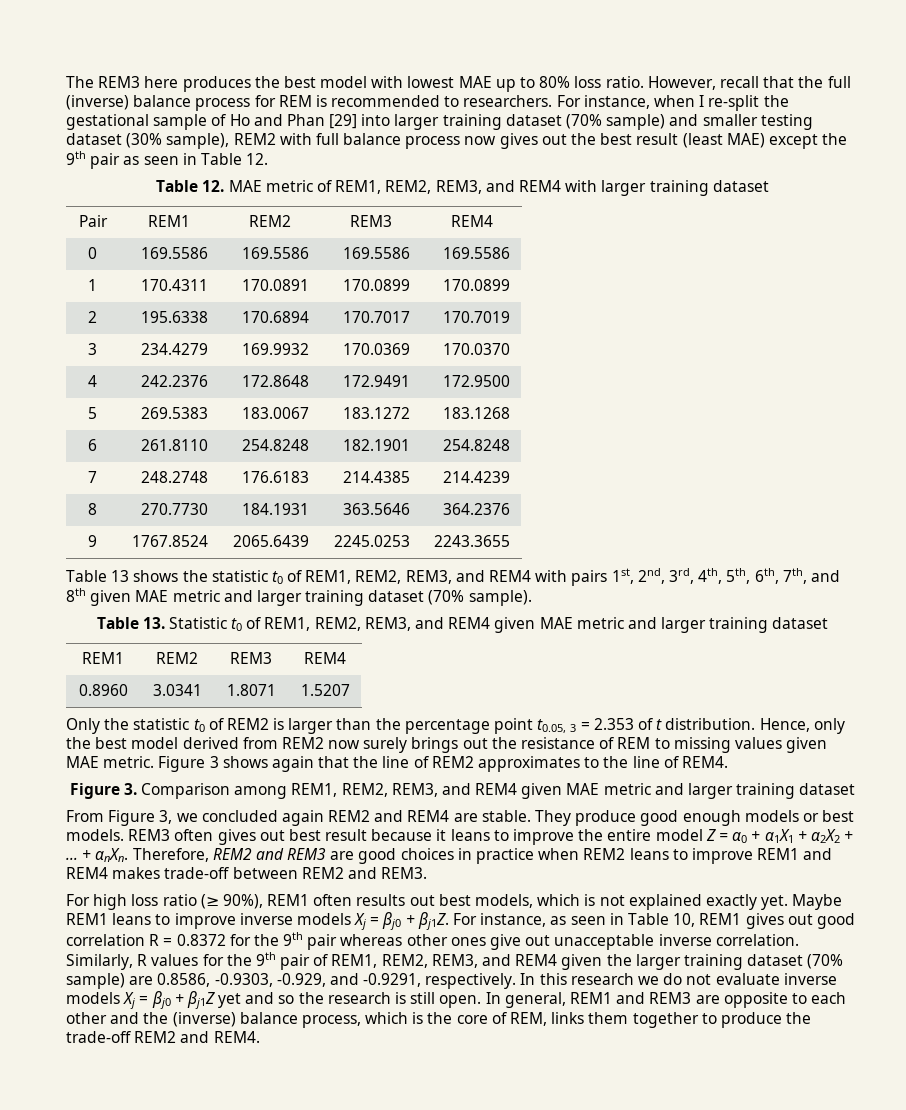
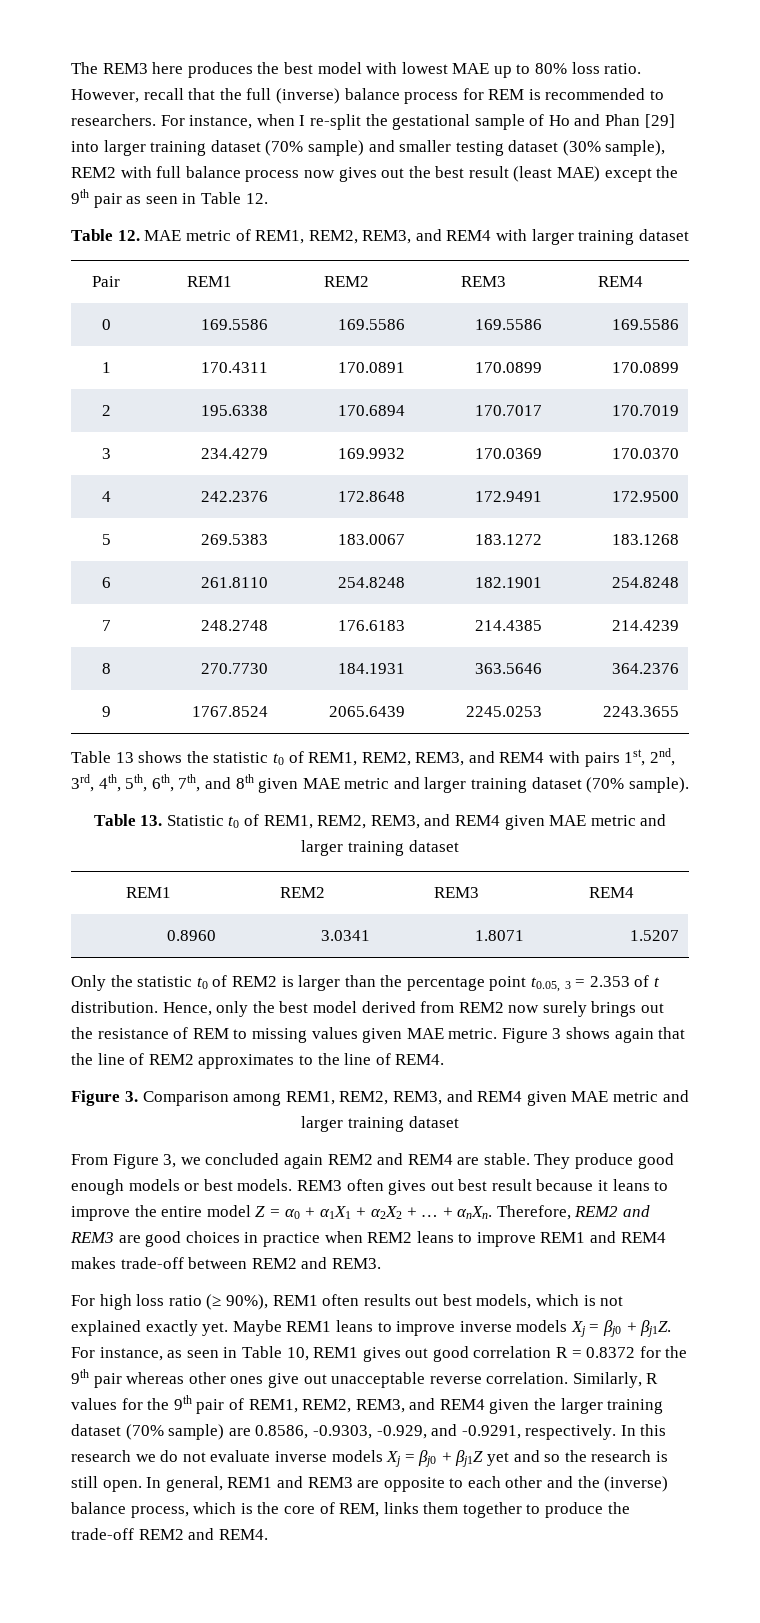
[658,934,712,946] inverse -> [429,1376,482,1384] reverse

